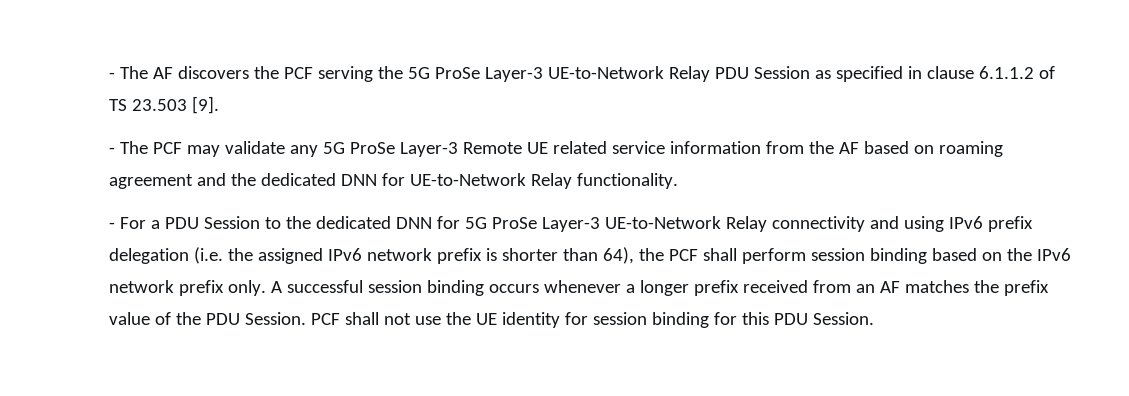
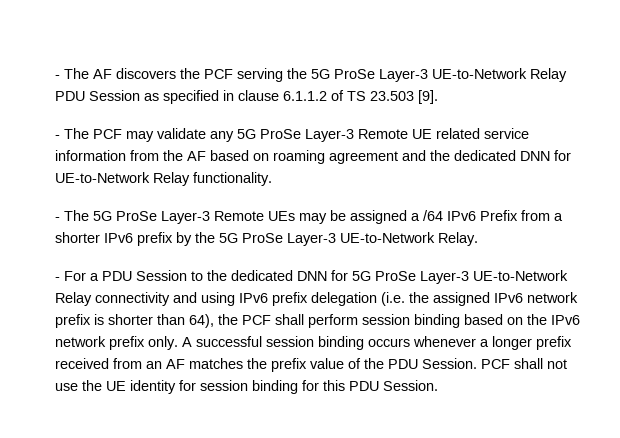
(678, 181) none -> [55,210,564,224] [55,232,479,246] // - The 5G ProSe Layer-3 Remote UEs may be assigned a /64 IPv6 Prefix from a shorter IPv6 prefix by the 5G ProSe Layer-3 UE-to-Network Relay.

